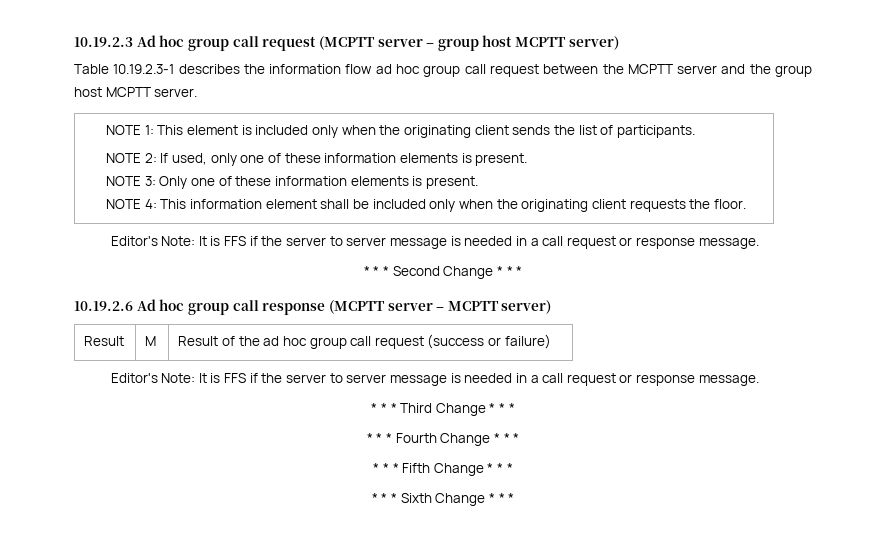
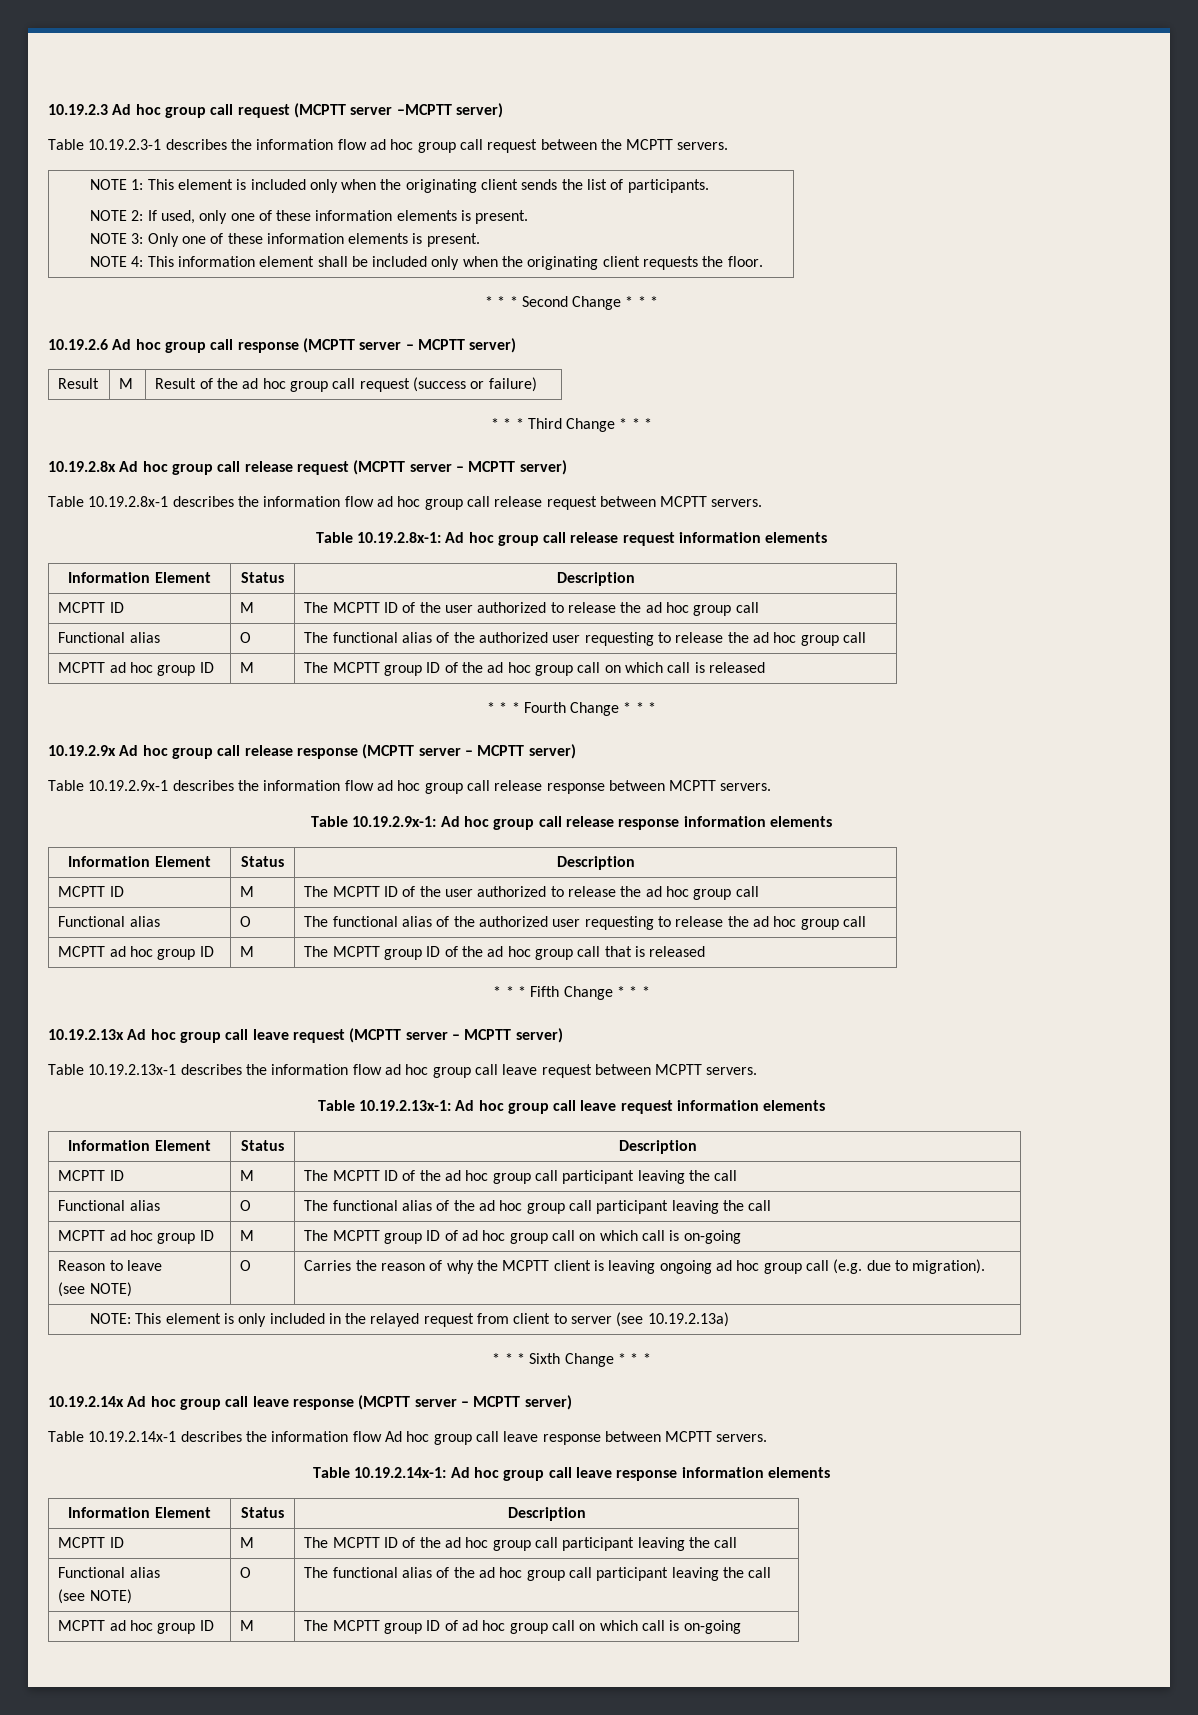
[426,35,567,51] – group host MCPTT -> [396,104,452,115] –MCPTT
[677,64,812,77] [74,87,198,97] server and the group host MCPTT server. -> [677,142,729,150] servers.
[110,236,759,249] // Editor's Note: It is FFS if the server to server message is needed in a call request or response message. -> (763, 261) none
[110,373,759,386] // Editor's Note: It is FFS if the server to server message is needed in a call request or response message. -> (537, 384) none
(515, 408) none -> [48,460,567,475] [48,496,763,510] [315,532,828,546] [68,572,211,583] [241,572,284,583] [556,572,635,586] [58,602,124,613] [240,602,255,613] [304,602,759,616] [58,632,160,643] [240,632,252,643] [304,632,866,646] [58,662,214,676] [240,662,255,673] [304,662,765,676] // 10.19.2.8x Ad hoc group call release request (MCPTT server – MCPTT server) // Table 10.19.2.8x-1 describes the information flow ad hoc group call release request between MCPTT servers. // Table 10.19.2.8x-1: Ad hoc group call release request information elements // Information Element | Status | Description // MCPTT ID | M | The MCPTT ID of the user authorized to release the ad hoc group call // Functional alias | O | The functional alias of the authorized user requesting to release the ad hoc group call // MCPTT ad hoc group ID | M | The MCPTT group ID of the ad hoc group call on which call is released
(520, 438) none -> [48,744,576,759] [48,780,772,794] [311,816,832,830] [68,856,211,867] [241,856,284,867] [556,856,635,870] [58,886,124,897] [240,886,255,897] [304,886,759,900] [58,916,160,927] [240,916,252,927] [304,916,866,930] [58,946,214,960] [240,946,255,957] [304,946,706,960] // 10.19.2.9x Ad hoc group call release response (MCPTT server – MCPTT server) // Table 10.19.2.9x-1 describes the information flow ad hoc group call release response between MCPTT servers. // Table 10.19.2.9x-1: Ad hoc group call release response information elements // Information Element | Status | Description // MCPTT ID | M | The MCPTT ID of the user authorized to release the ad hoc group call // Functional alias | O | The functional alias of the authorized user requesting to release the ad hoc group call // MCPTT ad hoc group ID | M | The MCPTT group ID of the ad hoc group call that is released
(513, 468) none -> [48,1028,563,1043] [48,1064,758,1078] [317,1100,826,1114] [68,1140,211,1151] [241,1140,284,1151] [618,1140,697,1154] [58,1170,124,1181] [240,1170,255,1181] [304,1170,738,1184] [58,1200,160,1211] [240,1200,252,1211] [304,1200,772,1214] [58,1230,214,1244] [240,1230,255,1241] [304,1230,741,1244] [58,1260,163,1271] [58,1282,132,1297] [240,1260,252,1271] [304,1259,986,1274] [89,1312,729,1327] // 10.19.2.13x Ad hoc group call leave request (MCPTT server – MCPTT server) // Table 10.19.2.13x-1 describes the information flow ad hoc group call leave request between MCPTT servers. // Table 10.19.2.13x-1: Ad hoc group call leave request information elements // Information Element | Status | Description // MCPTT ID | M | The MCPTT ID of the ad hoc group call participant leaving the call // Functional alias | O | The functional alias of the ad hoc group call participant leaving the call // MCPTT ad hoc group ID | M | The MCPTT group ID of ad hoc group call on which call is on-going // Reason to leave // (see NOTE) | O | Carries the reason of why the MCPTT client is leaving ongoing ad hoc group call (e.g. due to migration). // NOTE: This element is only included in the relayed request from client to server (see 10.19.2.13a)
(515, 498) none -> [48,1395,572,1410] [48,1431,768,1445] [313,1467,830,1481] [68,1507,211,1518] [241,1507,284,1518] [507,1507,586,1521] [58,1537,124,1548] [240,1537,255,1548] [304,1537,738,1551] [58,1567,160,1578] [58,1589,132,1604] [240,1567,252,1578] [304,1567,772,1581] [58,1620,214,1634] [240,1620,255,1631] [304,1620,741,1634] // 10.19.2.14x Ad hoc group call leave response (MCPTT server – MCPTT server) // Table 10.19.2.14x-1 describes the information flow Ad hoc group call leave response between MCPTT servers. // Table 10.19.2.14x-1: Ad hoc group call leave response information elements // Information Element | Status | Description // MCPTT ID | M | The MCPTT ID of the ad hoc group call participant leaving the call // Functional alias // (see NOTE) | O | The functional alias of the ad hoc group call participant leaving the call // MCPTT ad hoc group ID | M | The MCPTT group ID of ad hoc group call on which call is on-going

